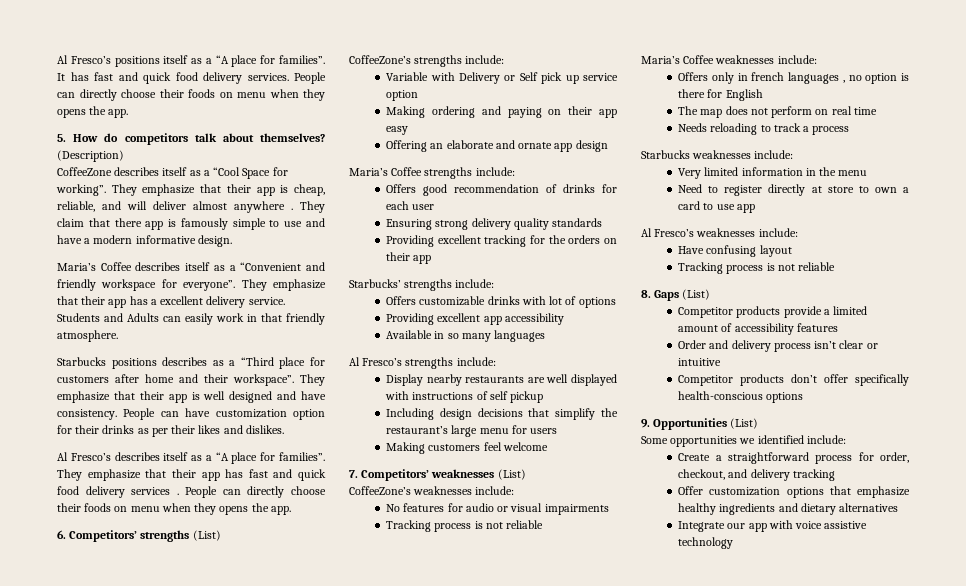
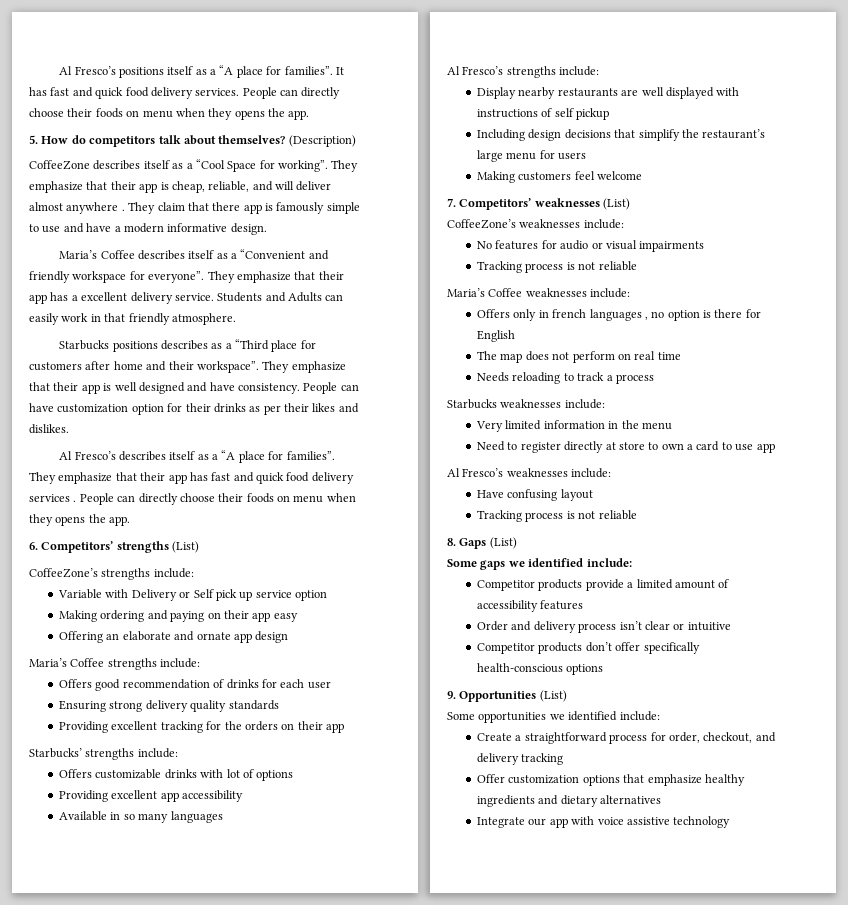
(711, 294) none -> [447,558,632,570] // Some gaps we identified include:

